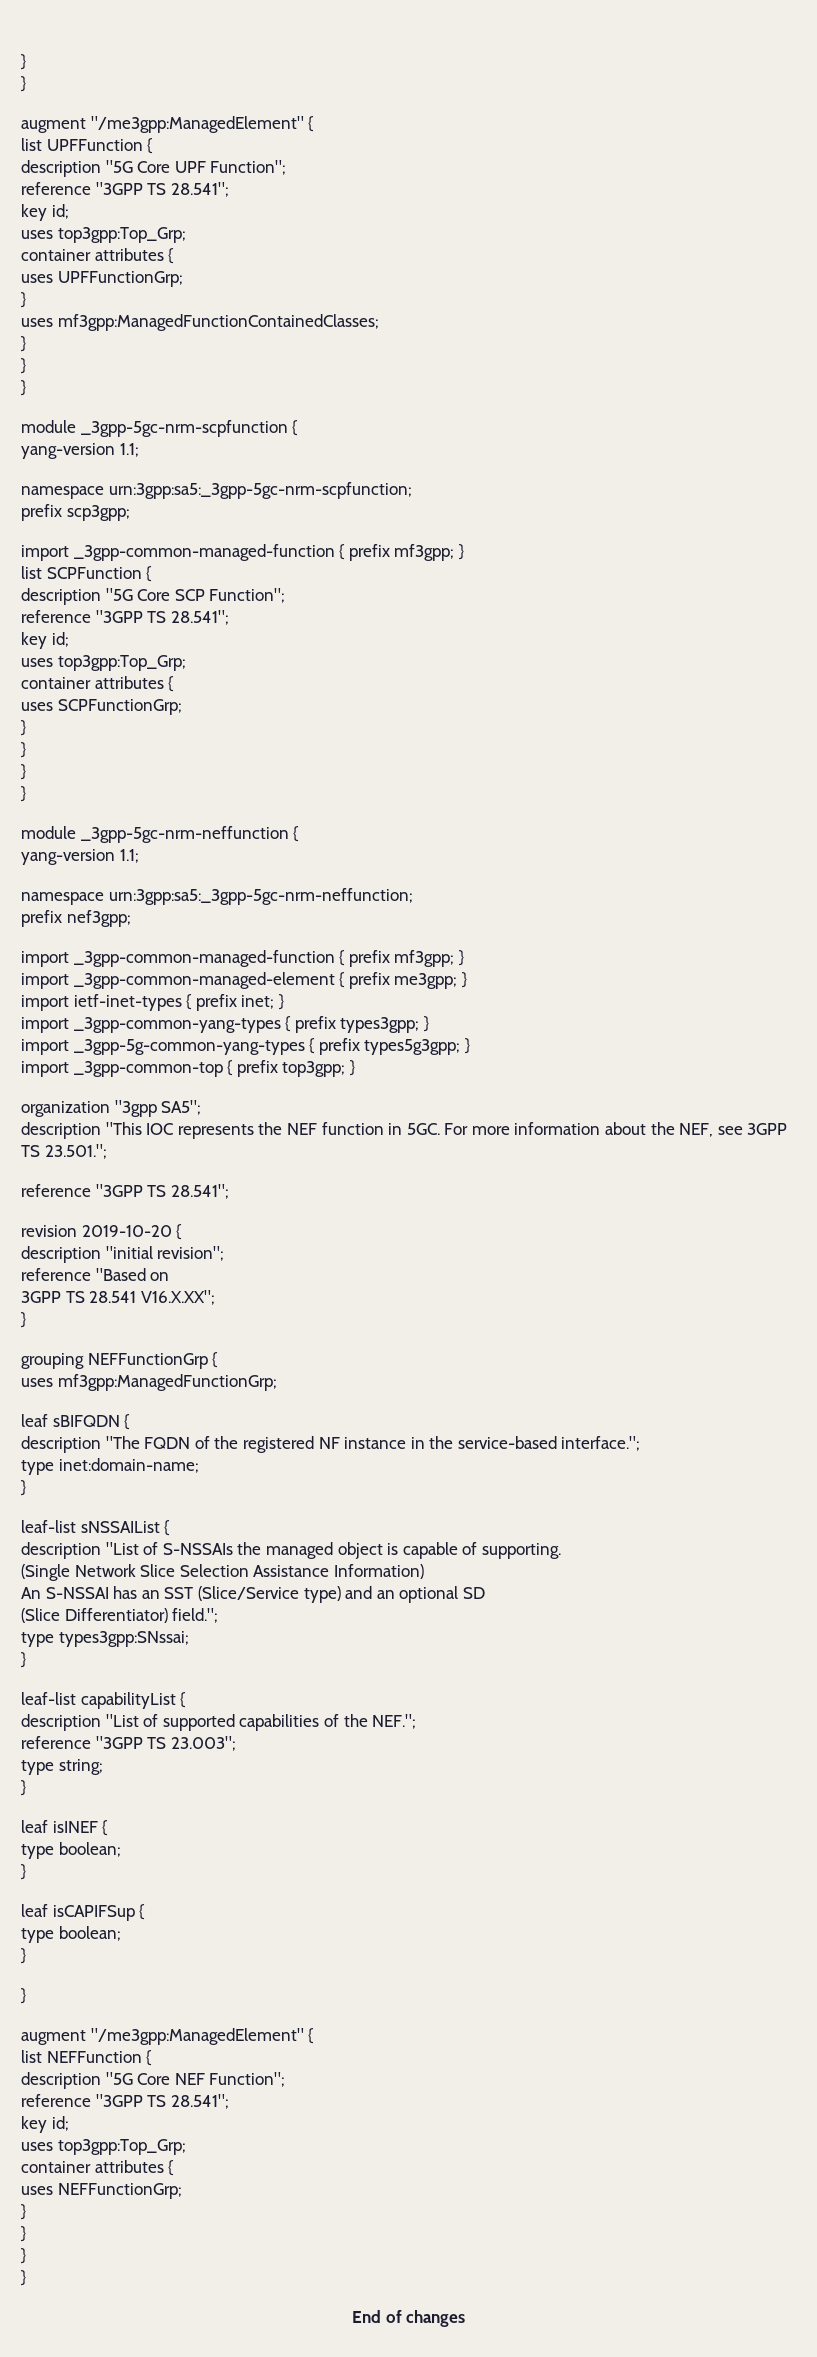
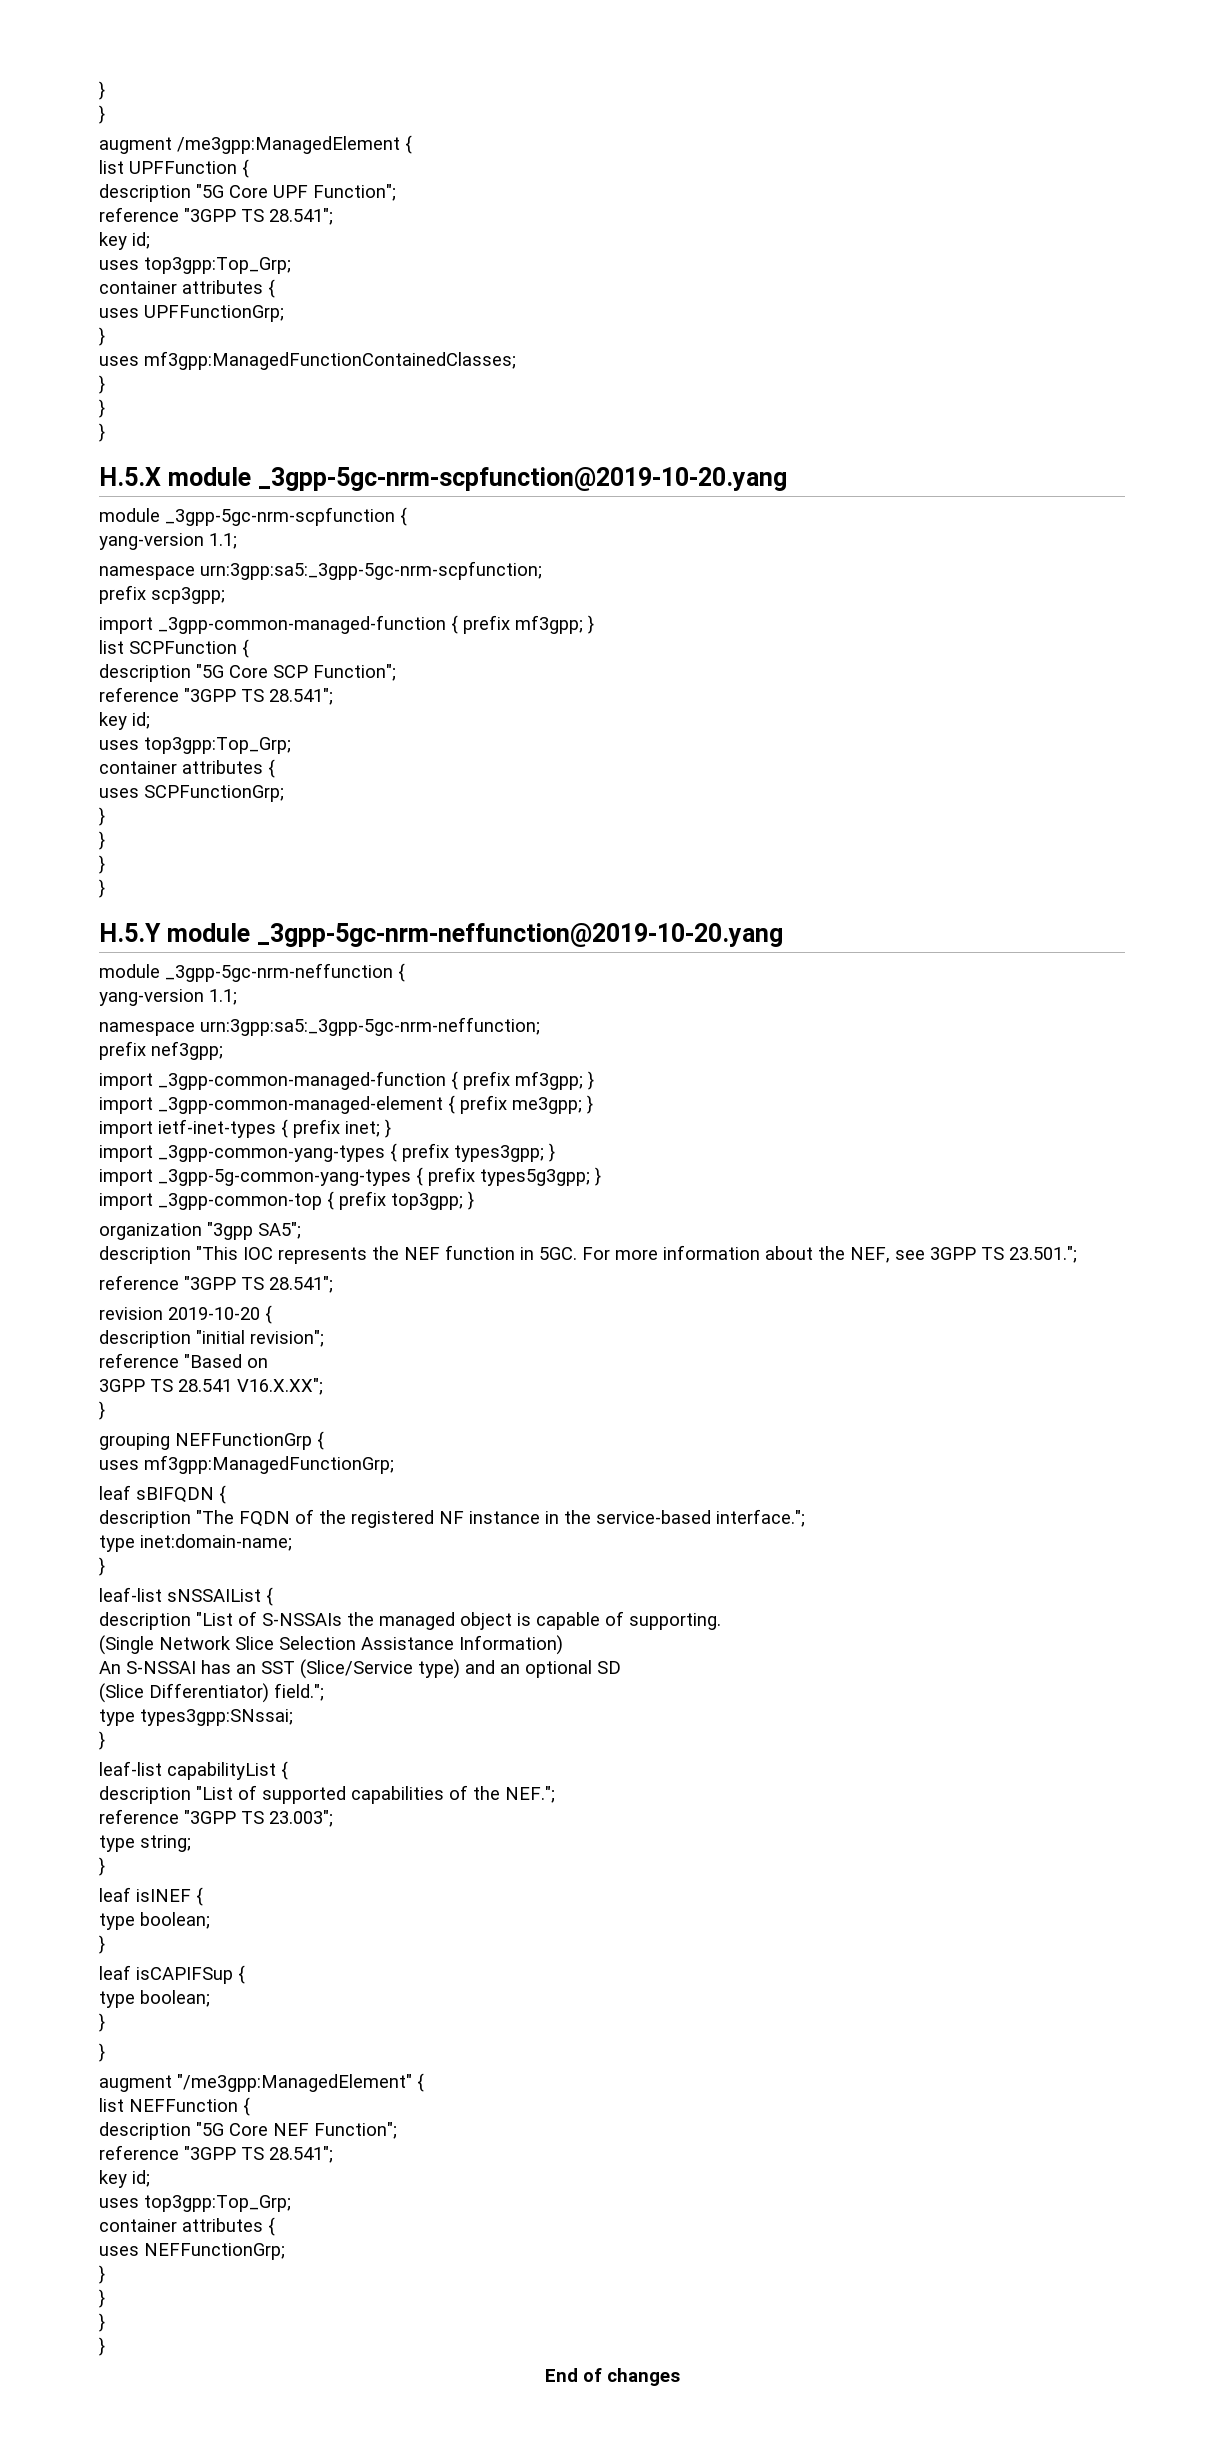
[21,54,26,70] [21,76,26,92] [21,116,304,133] } // } // augment "/me3gpp:ManagedElement" -> [99,81,105,100] [99,105,105,124] [99,136,400,154] } // } // augment /me3gpp:ManagedElement
(26, 388) none -> [99,467,787,491] // H.5.X module _3gpp-5gc-nrm-scpfunction@2019-10-20.yang
(26, 794) none -> [99,923,783,947] // H.5.Y module _3gpp-5gc-nrm-neffunction@2019-10-20.yang

